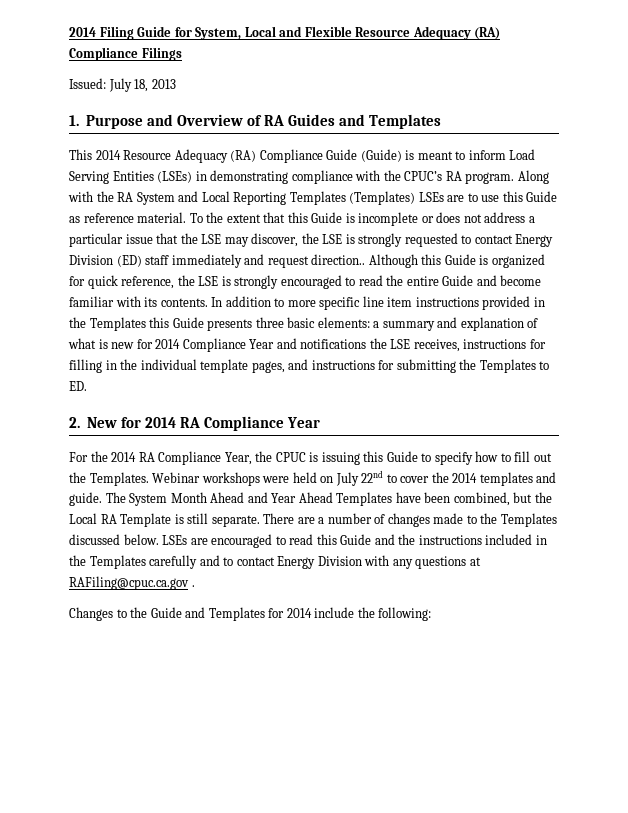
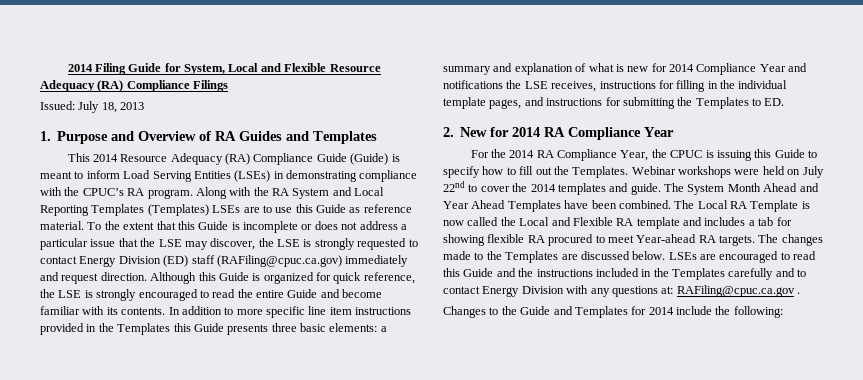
(170, 260) none -> [216,255,342,267] (RAFiling@cpuc.ca.gov)
[311,254,366,265] direction.. -> [100,272,147,281] direction.
[453,492,552,506] combined, but the -> [618,200,695,209] combined. The
[187,513,386,527] still separate. There are a number of -> [443,217,792,229] [443,234,779,246] now called the Local and Flexible RA template and includes a tab for showing flexible RA procured to meet Year-ahead RA targets. The
(557, 520) none -> [561,254,578,260] are
[469,557,481,566] at -> [661,286,674,294] at:

